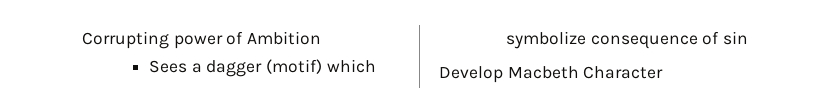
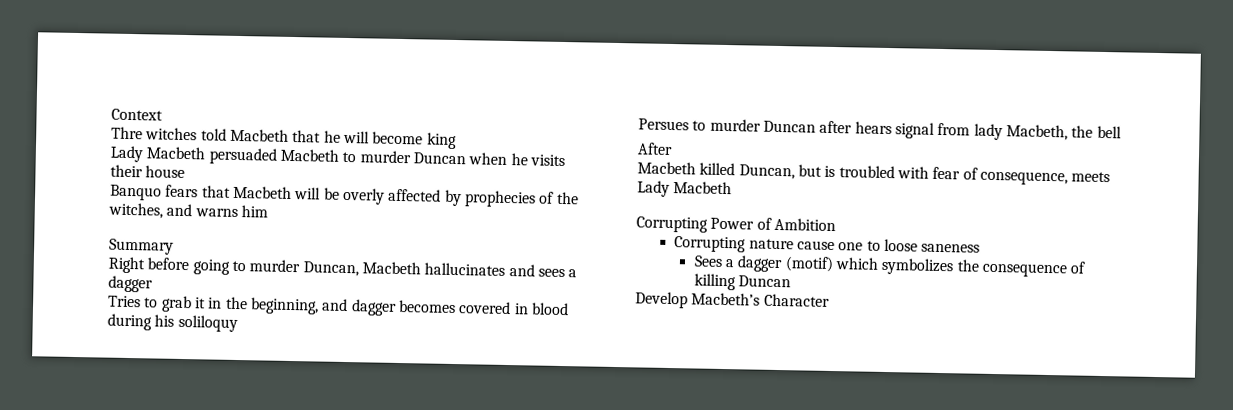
[82,31,322,49] Corrupting power of Ambition -> [111,108,163,121] [111,126,457,150] [110,145,565,167] [110,164,186,179] [110,184,579,208] [108,202,268,219] [109,238,174,255] [108,256,578,278] [108,275,153,293] [108,295,569,316] [107,313,238,333] [638,118,1122,141] [637,142,673,156] [637,161,1111,186] [637,180,733,197] [636,216,836,233] [674,236,981,253] Context // Thre witches told Macbeth that he will become king // Lady Macbeth persuaded Macbeth to murder Duncan when he visits their house // Banquo fears that Macbeth will be overly affected by prophecies of the witches, and warns him // Summary // Right before going to murder Duncan, Macbeth hallucinates and sees a dagger // Tries to grab it in the beginning, and dagger becomes covered in blood during his soliloquy // Persues to murder Duncan after hears signal from lady Macbeth, the bell // After // Macbeth killed Duncan, but is troubled with fear of consequence, meets Lady Macbeth // Corrupting Power of Ambition // Corrupting nature cause one to loose saneness
[505,31,748,49] symbolize consequence of sin -> [881,257,1087,278] [693,273,792,291] symbolizes the consequence of killing Duncan
[507,66,579,79] Macbeth -> [691,292,761,306] Macbeth’s

